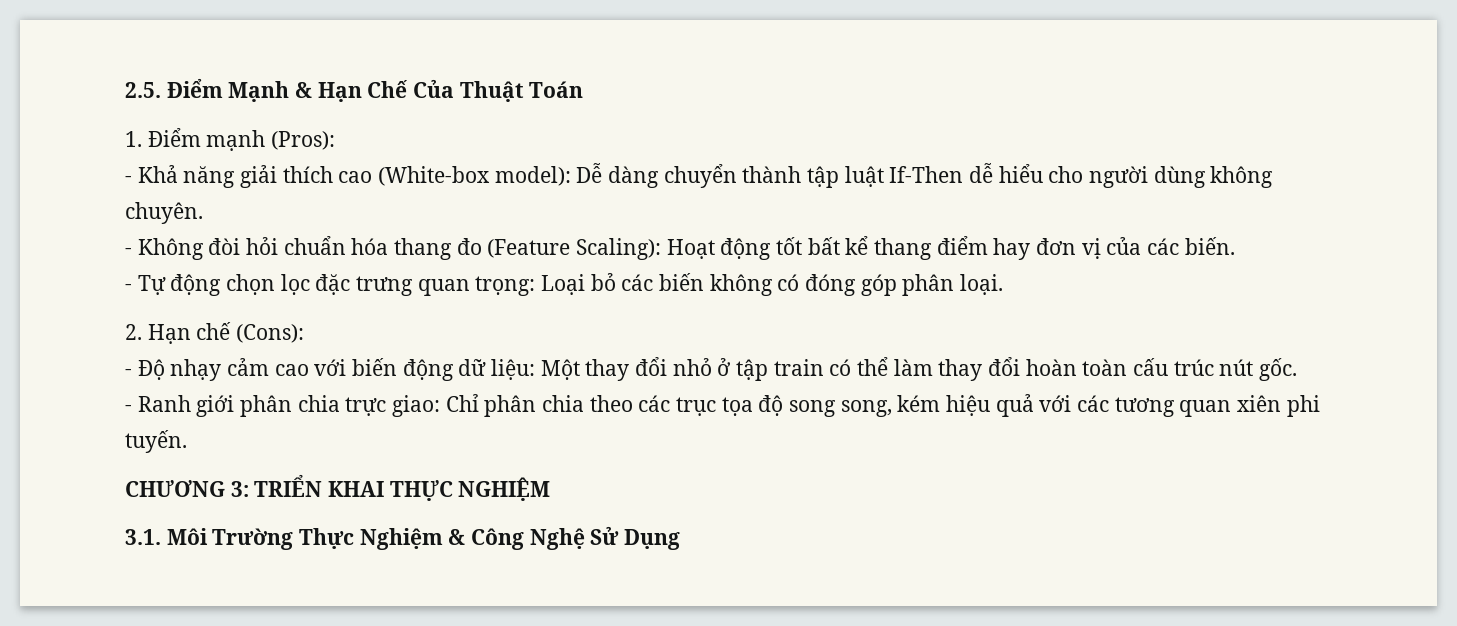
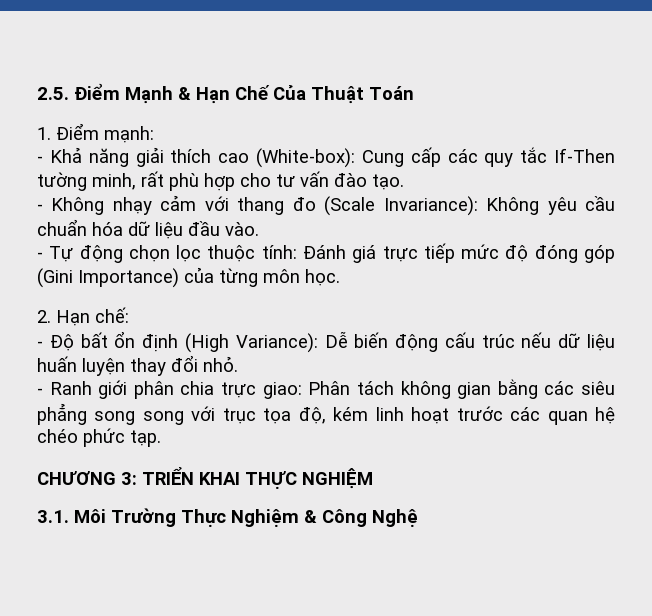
[206,130,336,151] mạnh (Pros): -> [104,126,154,143] mạnh:
[378,163,1274,188] [125,202,203,224] [125,236,1235,260] (White-box model): Dễ dàng chuyển thành tập luật If-Then dễ hiểu cho người dùng không chuyên. // - Không đòi hỏi chuẩn hóa thang đo (Feature Scaling): Hoạt động tốt bất kể thang điểm hay đơn vị của các biến. -> [256,147,615,168] [37,171,404,191] [37,195,615,216] [37,219,259,239] (White-box): Cung cấp các quy tắc If-Then tường minh, rất phù hợp cho tư vấn đào tạo. // - Không nhạy cảm với thang đo (Scale Invariance): Không yêu cầu chuẩn hóa dữ liệu đầu vào.
[315,273,1004,296] đặc trưng quan trọng: Loại bỏ các biến không có đóng góp phân loại. -> [207,243,615,263] [37,267,340,288] thuộc tính: Đánh giá trực tiếp mức độ đóng góp (Gini Importance) của từng môn học.
[196,322,305,343] chế (Cons): -> [95,307,129,323] chế:
[170,357,1298,381] nhạy cảm cao với biến động dữ liệu: Một thay đổi nhỏ ở tập train có thể làm thay đổi hoàn toàn cấu trúc nút gốc. -> [80,331,615,353] [37,355,238,376] bất ổn định (High Variance): Dễ biến động cấu trúc nếu dữ liệu huấn luyện thay đổi nhỏ.
[445,394,1320,417] [125,430,187,453] Chỉ phân chia theo các trục tọa độ song song, kém hiệu quả với các tương quan xiên phi tuyến. -> [308,379,616,399] [37,403,615,425] [37,428,161,447] Phân tách không gian bằng các siêu phẳng song song với trục tọa độ, kém linh hoạt trước các quan hệ chéo phức tạp.
[590,526,681,550] Sử Dụng -> (418, 518) none

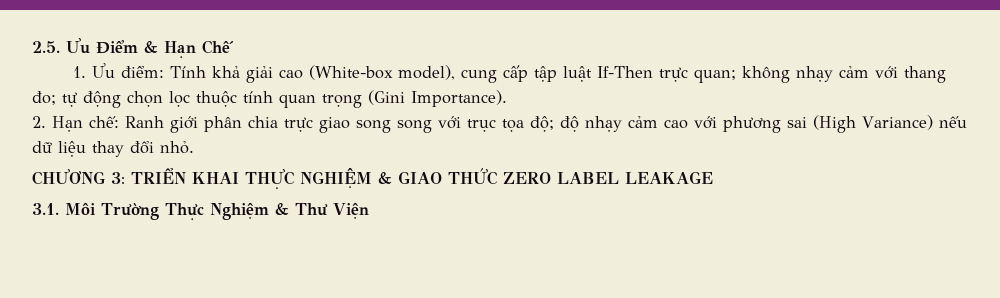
[74,83,173,104] Điểm Mạnh -> [66,38,138,54] Ưu Điểm
[273,85,414,104] [37,123,154,143] [37,147,615,168] [37,171,404,191] [37,195,615,216] [37,219,259,239] [37,243,615,263] [37,267,340,288] [37,307,129,326] [37,331,615,353] [37,355,238,376] [37,388,43,395] Của Thuật Toán // 1. Điểm mạnh: // - Khả năng giải thích cao (White-box): Cung cấp các quy tắc If-Then tường minh, rất phù hợp cho tư vấn đào tạo. // - Không nhạy cảm với thang đo (Scale Invariance): Không yêu cầu chuẩn hóa dữ liệu đầu vào. // - Tự động chọn lọc thuộc tính: Đánh giá trực tiếp mức độ đóng góp (Gini Importance) của từng môn học. // 2. Hạn chế: // - Độ bất ổn định (High Variance): Dễ biến động cấu trúc nếu dữ liệu huấn luyện thay đổi nhỏ. // - -> [72,63,946,83] [32,90,507,108] [32,116,119,132] // 1. Ưu điểm: Tính khả giải cao (White-box model), cung cấp tập luật If-Then trực quan; không nhạy cảm với thang đo; tự động chọn lọc thuộc tính quan trọng (Gini Importance). // 2. Hạn chế:
[262,379,616,399] [37,403,87,425] giao: Phân tách không gian bằng các siêu phẳng -> [319,117,350,133] giao
[298,406,615,425] [37,428,161,447] độ, kém linh hoạt trước các quan hệ chéo phức tạp. -> [530,115,967,133] [32,141,194,157] độ; độ nhạy cảm cao với phương sai (High Variance) nếu dữ liệu thay đổi nhỏ.
(373, 478) none -> [378,168,713,185] & GIAO THỨC ZERO LABEL LEAKAGE
[322,509,418,527] Công Nghệ -> [294,203,369,219] Thư Viện

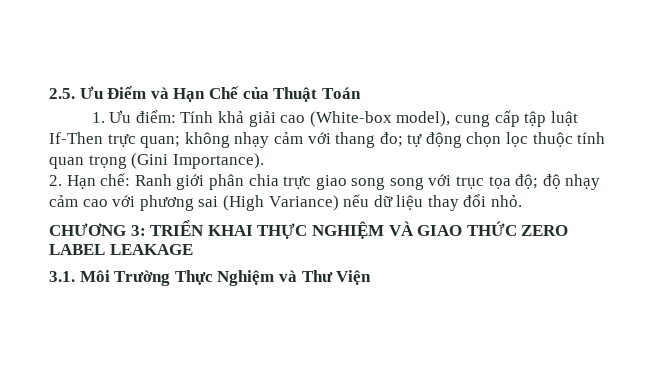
[144,41,158,53] & -> [150,87,169,99] và
(234, 47) none -> [242,87,361,102] của Thuật Toán
[378,172,392,184] & -> [388,221,414,236] VÀ
[274,203,289,215] & -> [278,270,297,282] và

